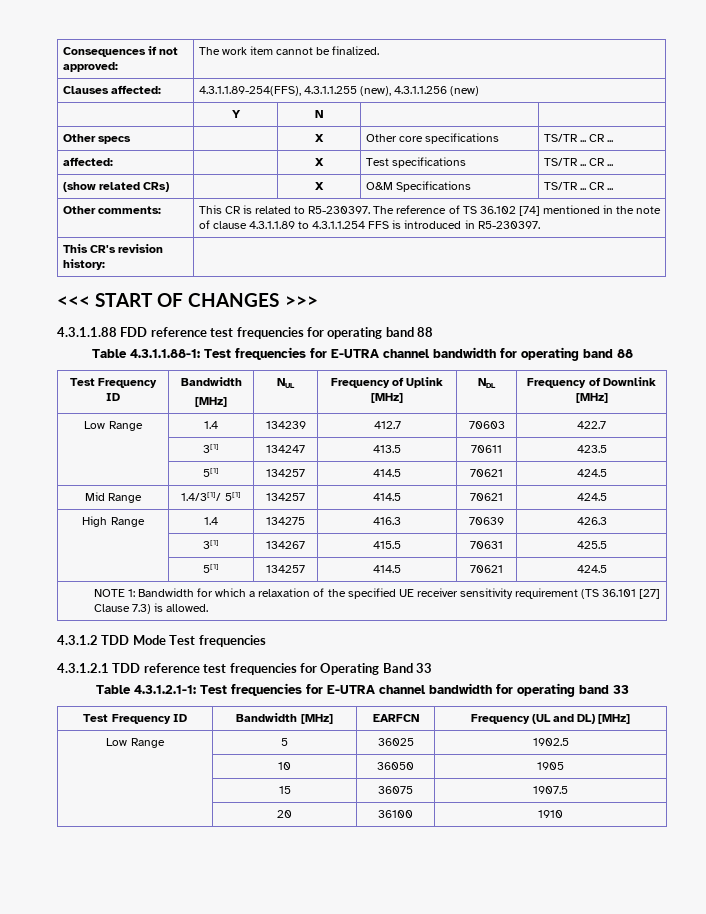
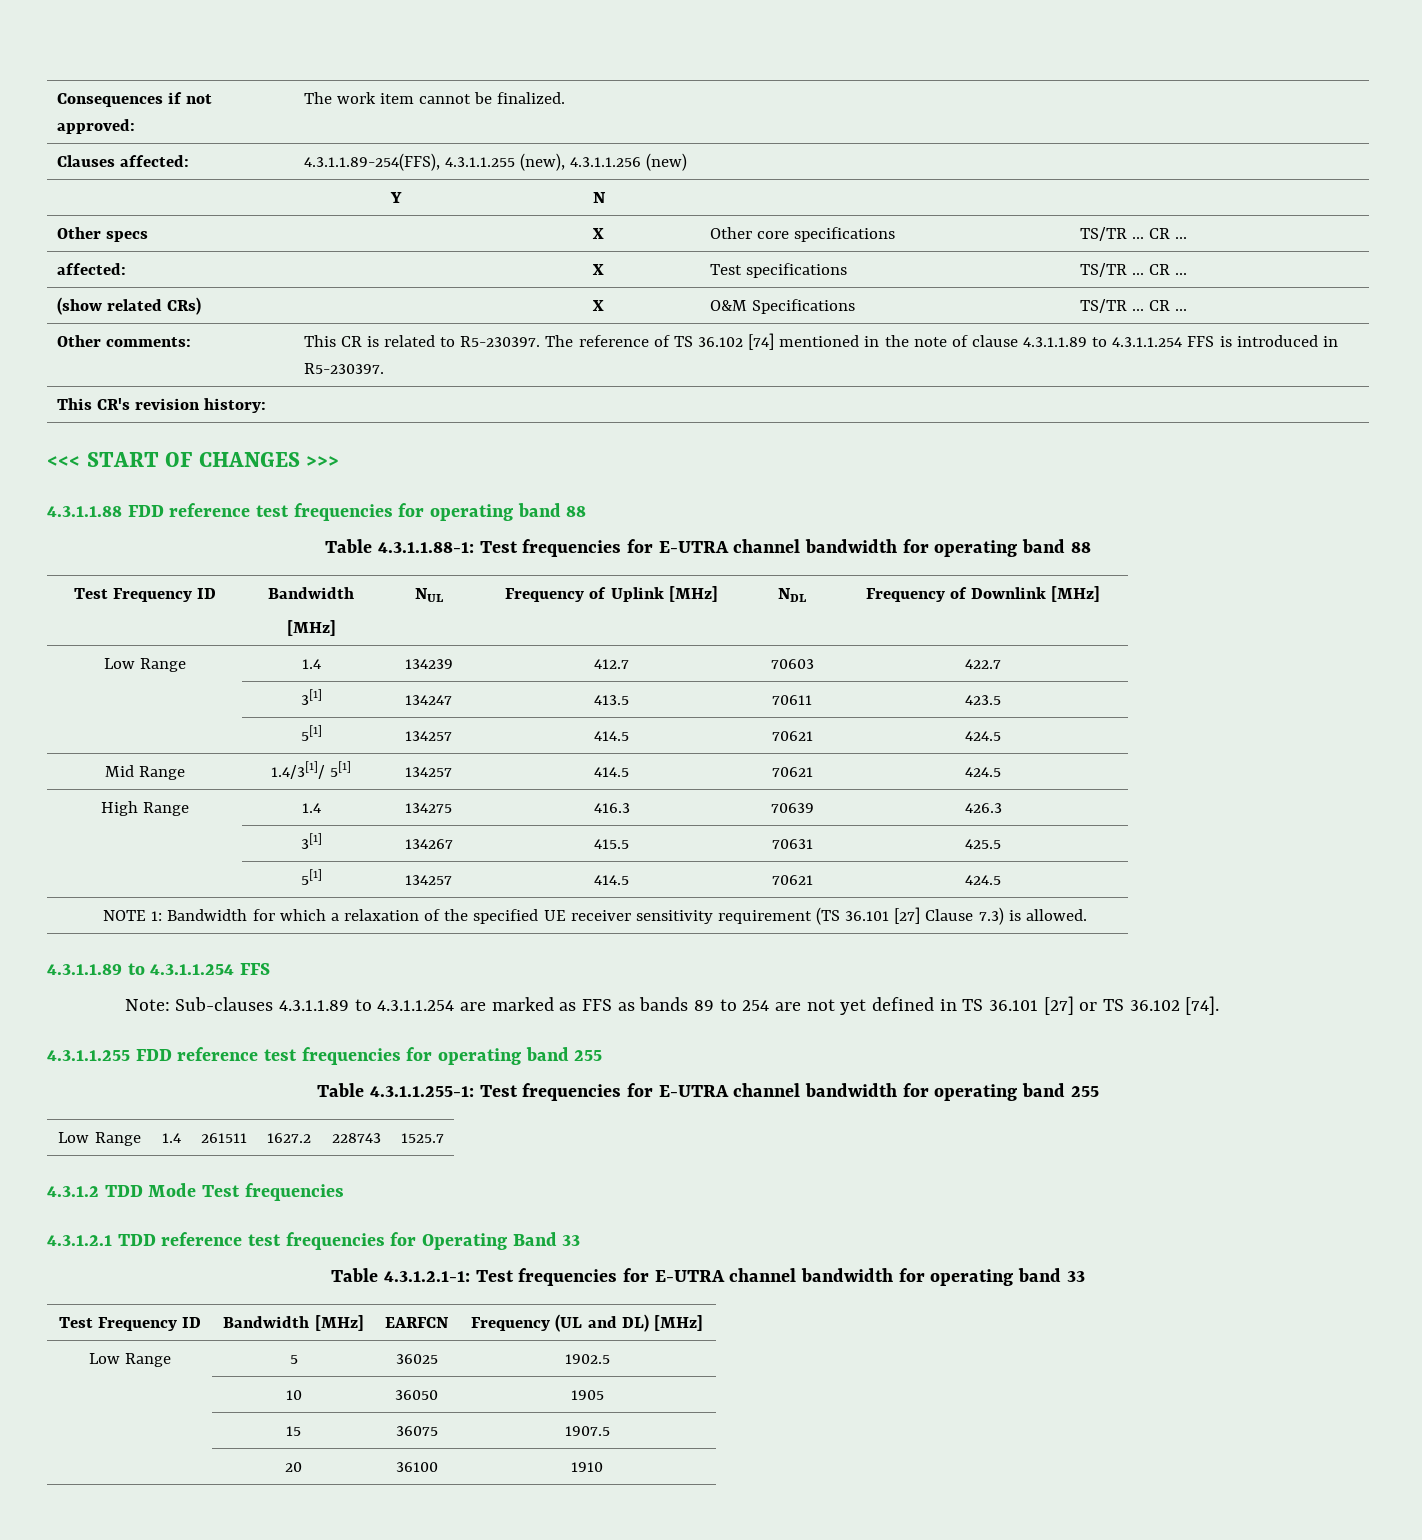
(209, 608) none -> [47,963,271,975] [124,996,1220,1015] [47,1047,603,1065] [317,1083,1099,1101] [58,1132,141,1146] [161,1133,181,1143] [200,1133,247,1143] [267,1133,311,1143] [331,1133,381,1143] [400,1133,444,1143] // 4.3.1.1.89 to 4.3.1.1.254 FFS // Note: Sub-clauses 4.3.1.1.89 to 4.3.1.1.254 are marked as FFS as bands 89 to 254 are not yet defined in TS 36.101 [27] or TS 36.102 [74]. // 4.3.1.1.255 FDD reference test frequencies for operating band 255 // Table 4.3.1.1.255-1: Test frequencies for E-UTRA channel bandwidth for operating band 255 // Low Range | 1.4 | 261511 | 1627.2 | 228743 | 1525.7

